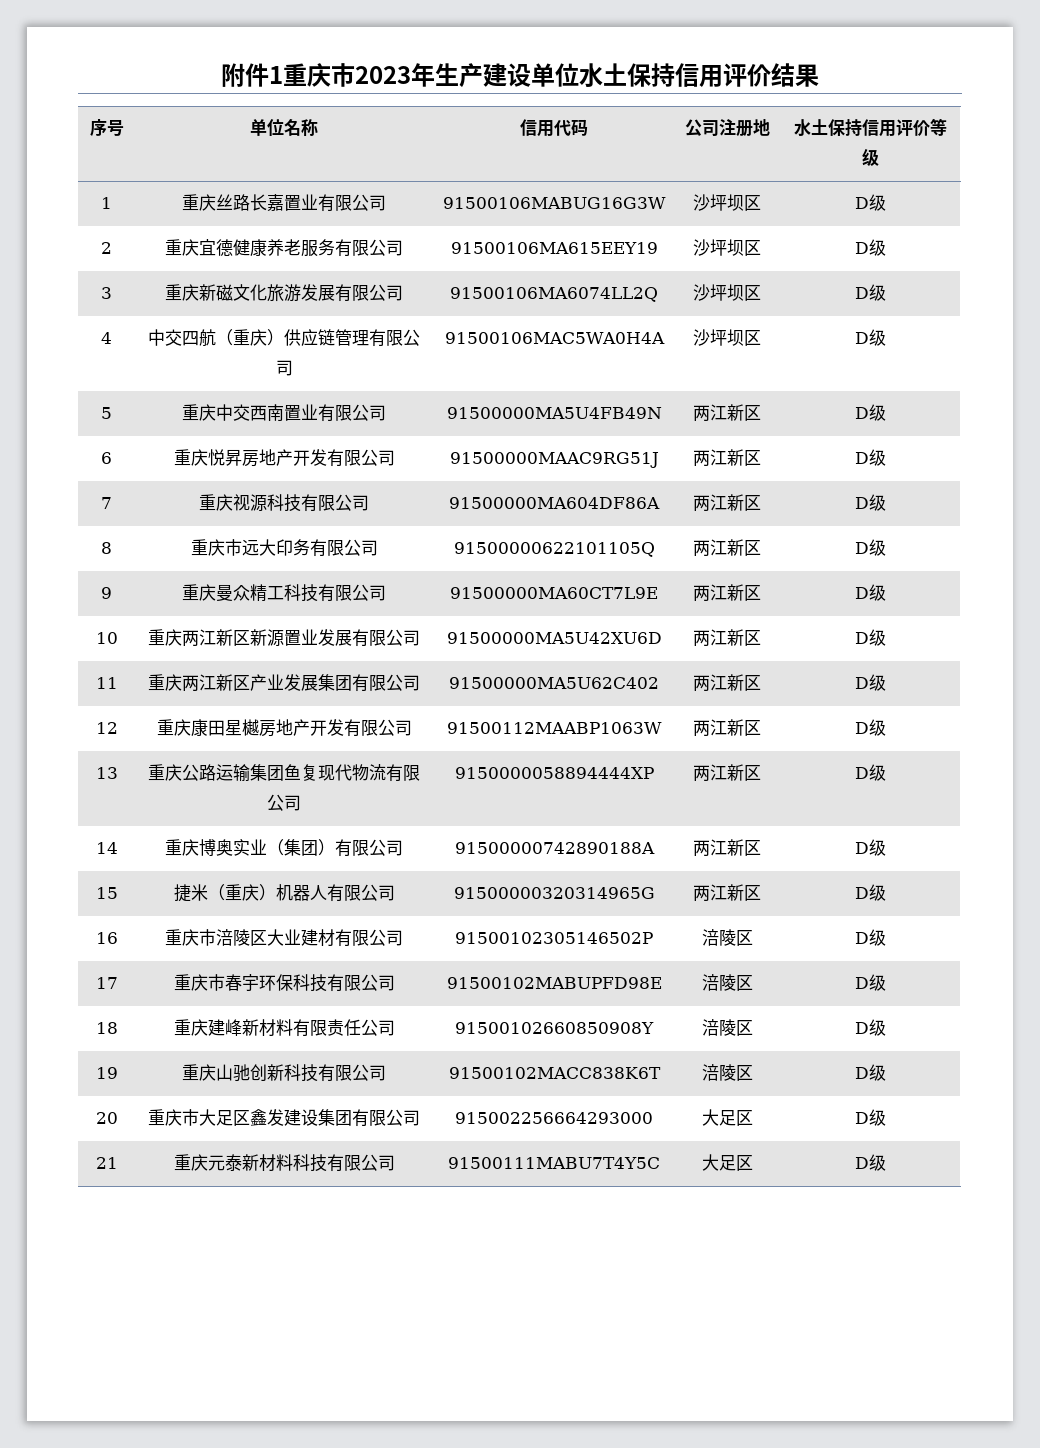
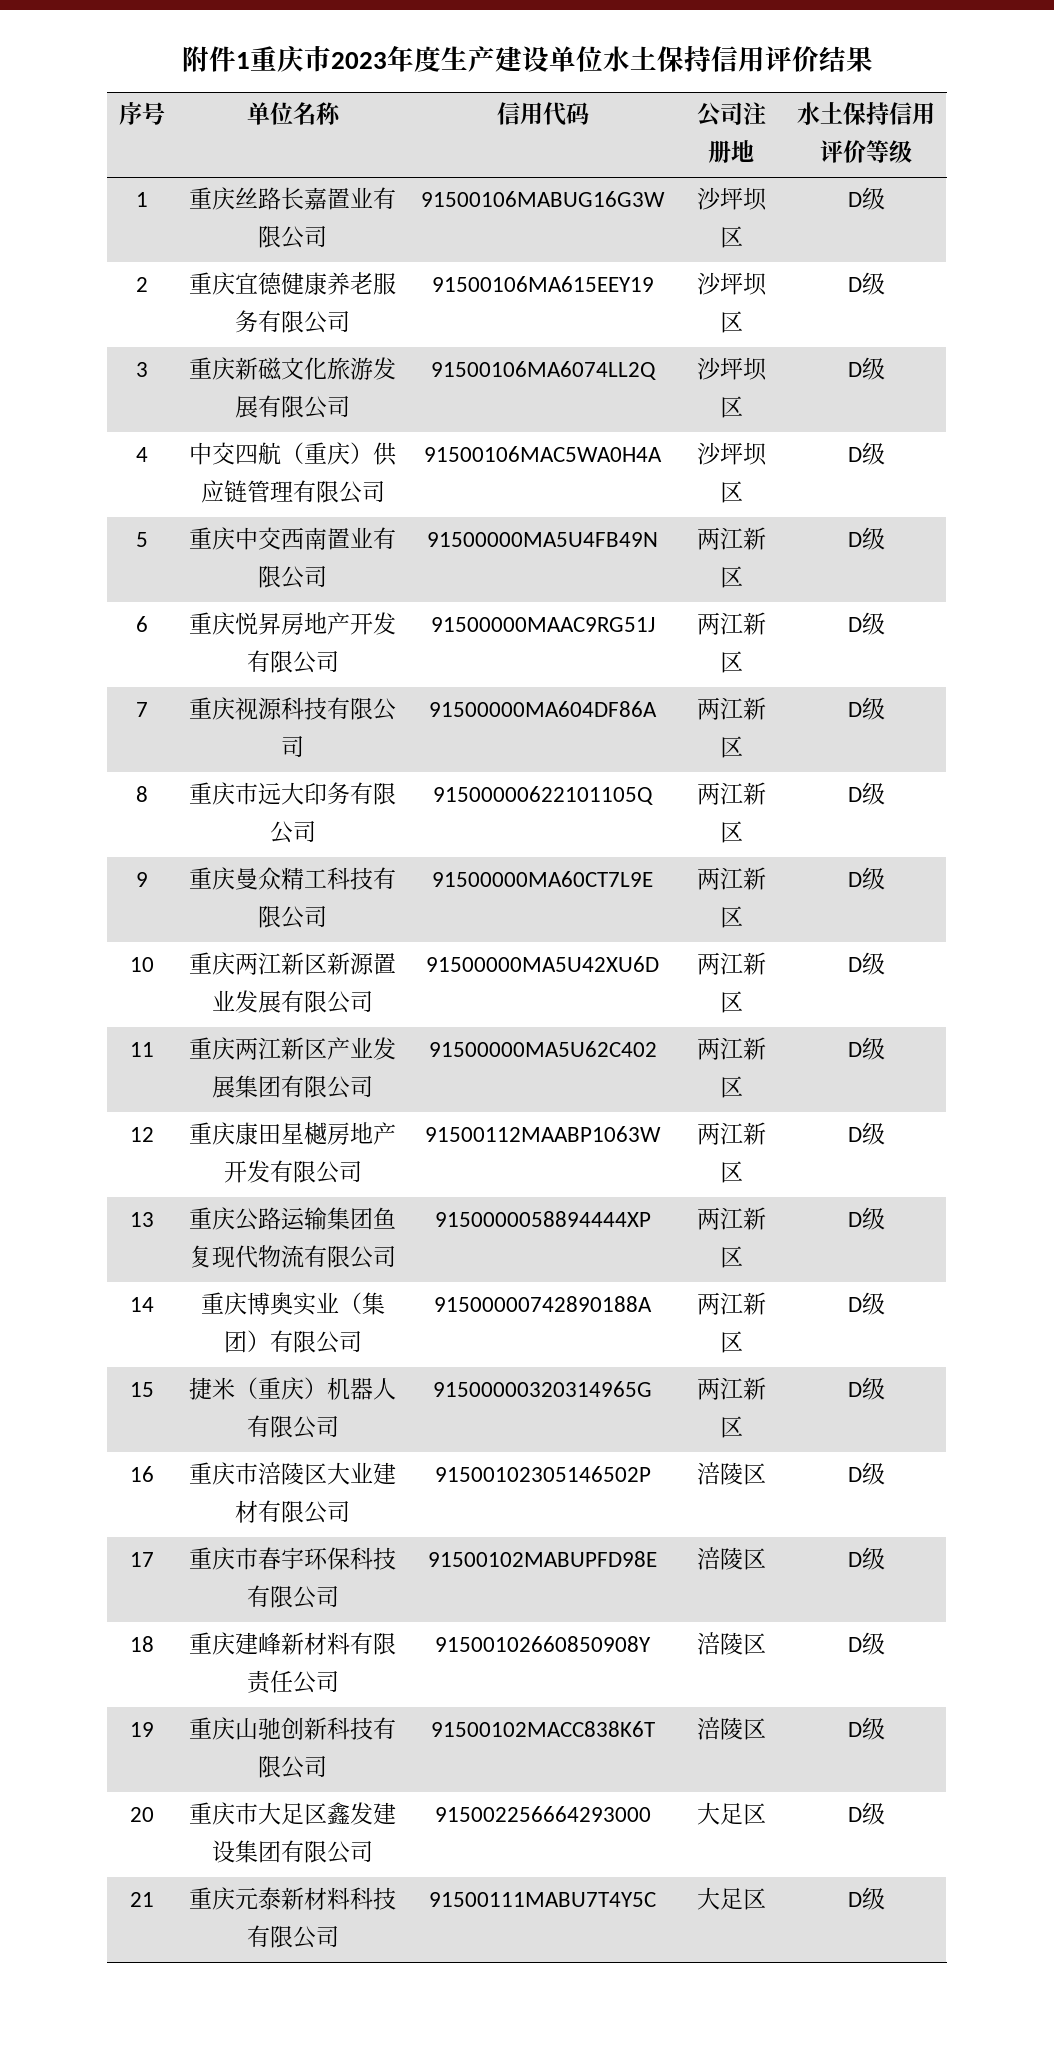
(435, 75) none -> [413,46,441,72] 度

